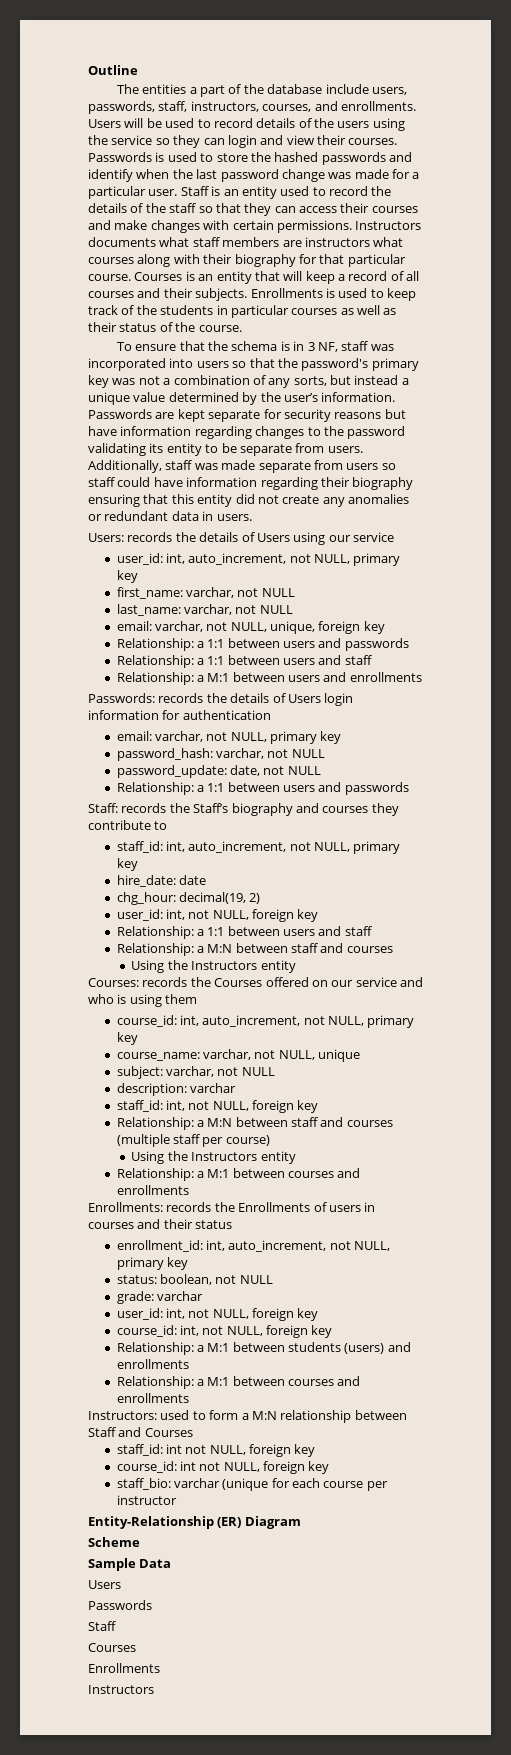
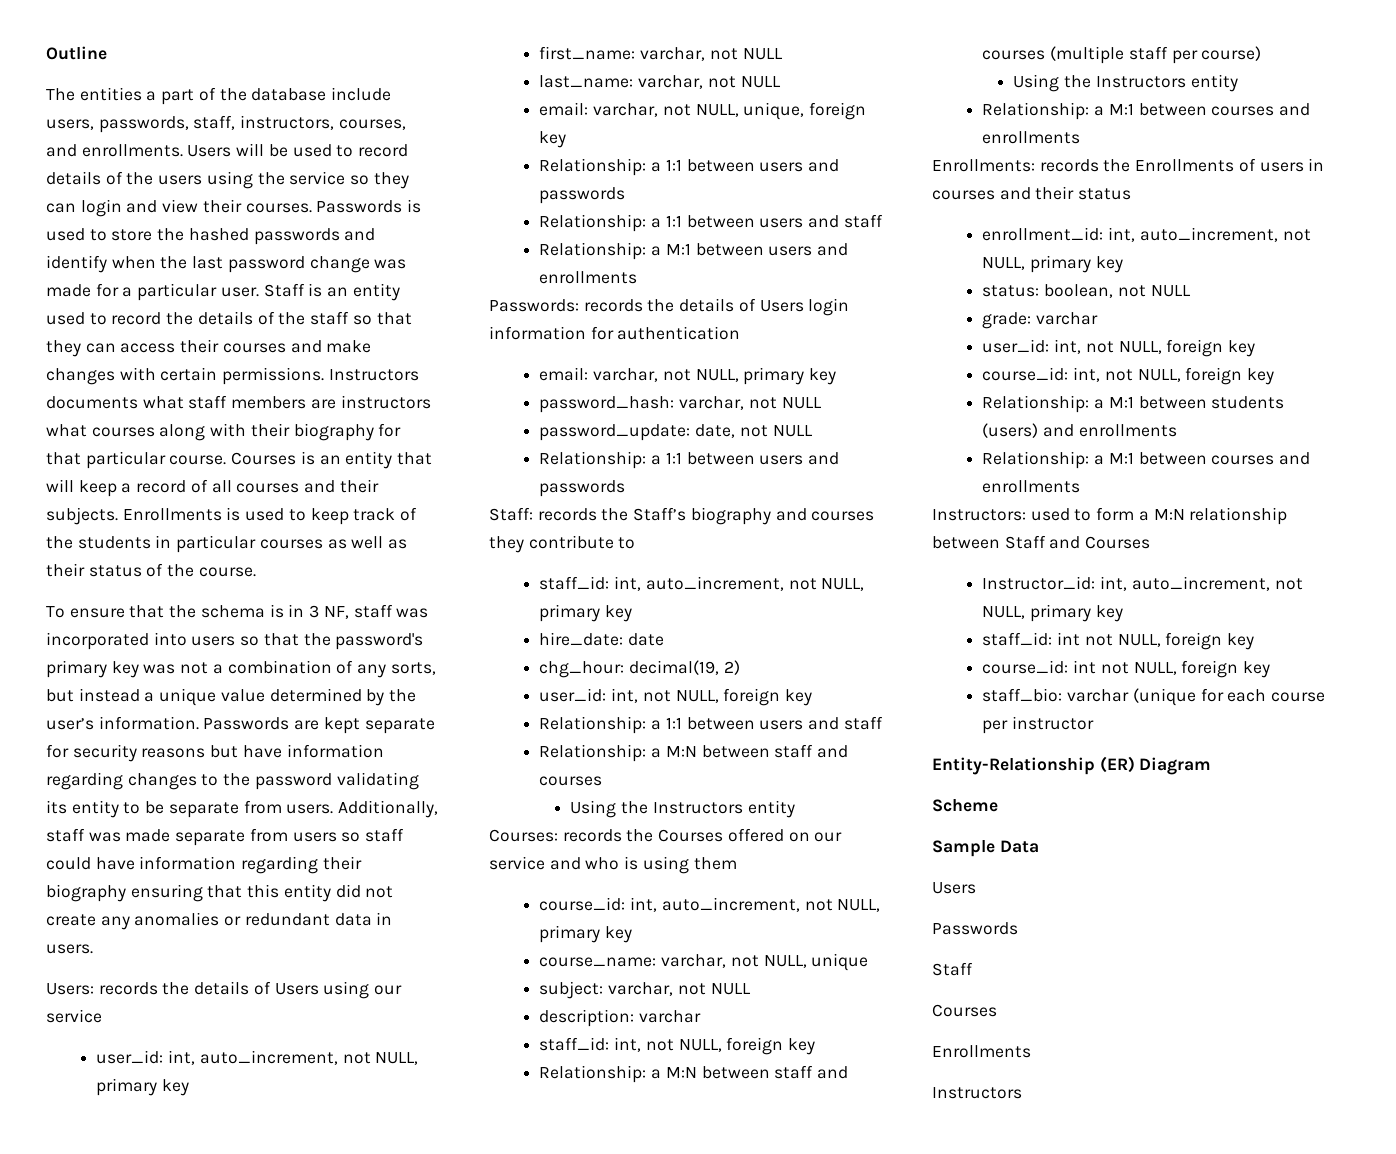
(193, 1432) none -> [982,576,1303,591] [982,604,1123,622] // Instructor_id: int, auto_increment, not NULL, primary key

